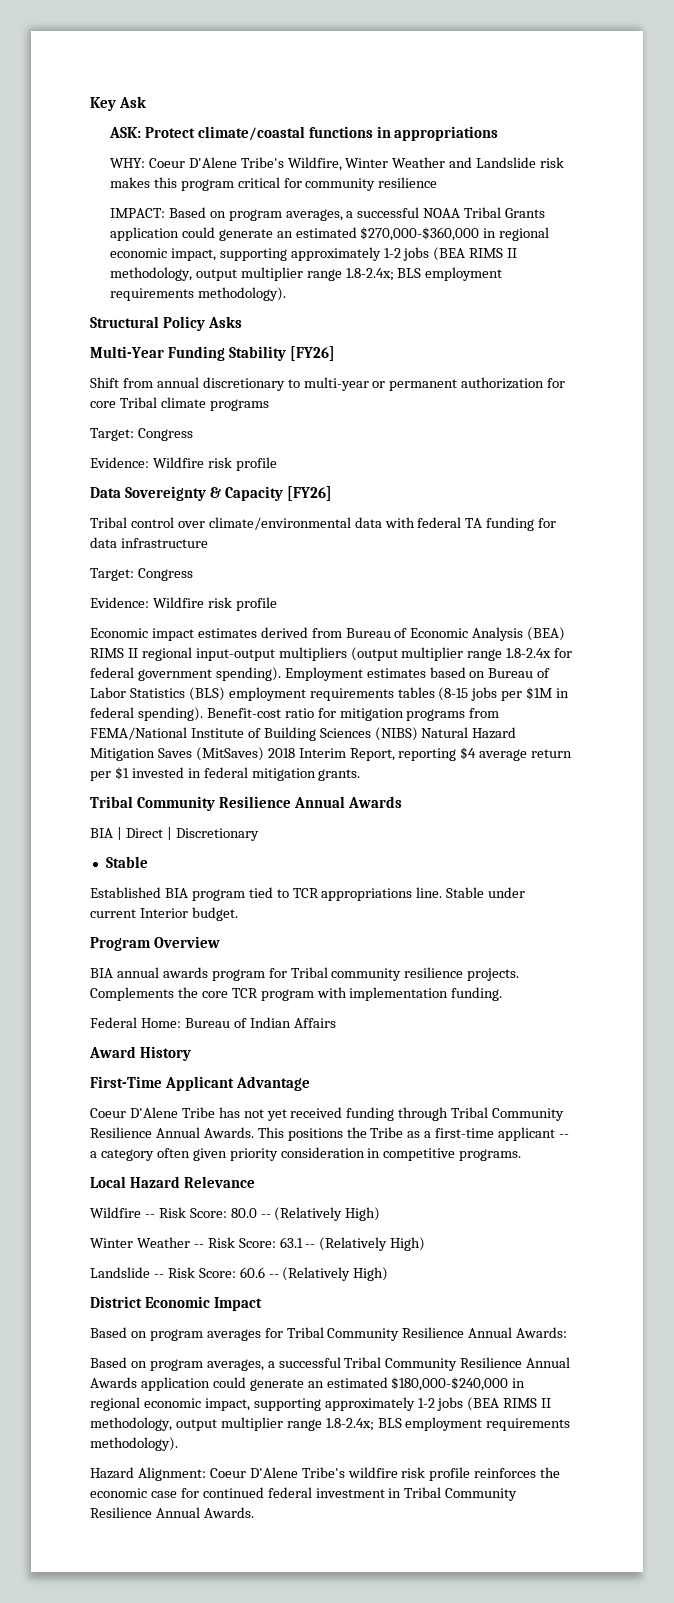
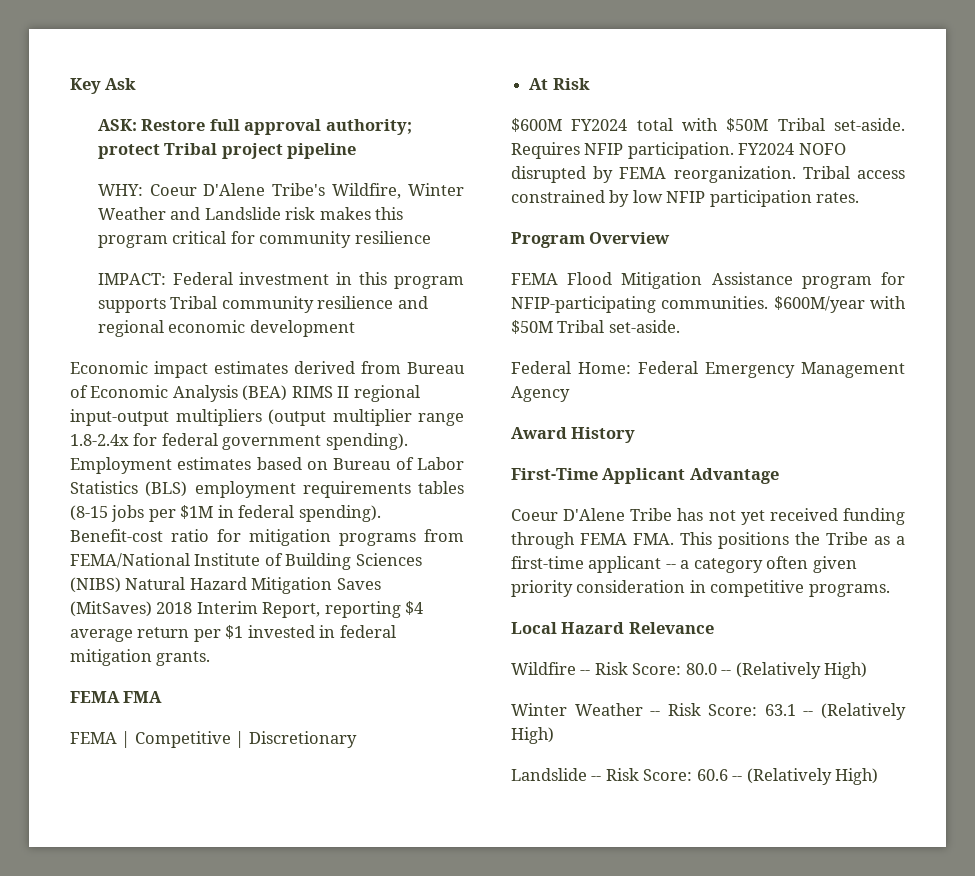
[144,126,499,141] Protect climate/coastal functions in appropriations -> [141,119,412,135] [97,143,357,159] Restore full approval authority; protect Tribal project pipeline
[168,207,546,221] [109,227,550,241] [109,247,518,261] [109,267,503,281] [109,287,286,301] [90,316,242,331] [90,346,335,361] [90,377,566,391] [90,397,269,411] [90,428,193,441] [90,457,277,471] [90,486,332,501] [90,517,557,531] [90,537,208,548] [90,568,193,581] [90,597,277,611] Based on program averages, a successful NOAA Tribal Grants application could generate an estimated $270,000-$360,000 in regional economic impact, supporting approximately 1-2 jobs (BEA RIMS II methodology, output multiplier range 1.8-2.4x; BLS employment requirements methodology). // Structural Policy Asks // Multi-Year Funding Stability [FY26] // Shift from annual discretionary to multi-year or permanent authorization for core Tribal climate programs // Target: Congress // Evidence: Wildfire risk profile // Data Sovereignty & Capacity [FY26] // Tribal control over climate/environmental data with federal TA funding for data infrastructure // Target: Congress // Evidence: Wildfire risk profile -> [172,272,464,289] [97,296,428,313] [97,320,355,337] Federal investment in this program supports Tribal community resilience and regional economic development
[90,796,402,811] [90,827,259,841] [105,856,148,868] [90,887,526,901] [90,907,238,921] [90,936,220,951] [90,967,520,981] [90,987,503,1001] [90,1017,336,1028] Tribal Community Resilience Annual Awards // BIA | Direct | Discretionary // Stable // Established BIA program tied to TCR appropriations line. Stable under current Interior budget. // Program Overview // BIA annual awards program for Tribal community resilience projects. Complements the core TCR program with implementation funding. // Federal Home: Bureau of Indian Affairs -> [70,691,163,703] [70,731,357,748] [529,78,590,90] [511,118,905,132] [511,142,846,159] [511,166,905,183] [511,190,860,207] [511,232,671,248] [511,272,905,289] [511,296,906,313] [511,320,680,334] [511,361,905,378] [511,386,570,402] FEMA FMA // FEMA | Competitive | Discretionary // At Risk // $600M FY2024 total with $50M Tribal set-aside. Requires NFIP participation. FY2024 NOFO disrupted by FEMA reorganization. Tribal access constrained by low NFIP participation rates. // Program Overview // FEMA Flood Mitigation Assistance program for NFIP-participating communities. $600M/year with $50M Tribal set-aside. // Federal Home: Federal Emergency Management Agency
[451,1107,565,1121] [90,1127,254,1138] Tribal Community Resilience Annual Awards. -> [580,533,674,545] FEMA FMA.
[90,1296,262,1311] [90,1327,568,1341] [90,1357,571,1371] [90,1377,526,1391] [90,1397,552,1411] [90,1417,571,1431] [90,1437,178,1451] [90,1467,561,1481] [90,1487,518,1501] [90,1507,254,1518] // District Economic Impact // Based on program averages for Tribal Community Resilience Annual Awards: // Based on program averages, a successful Tribal Community Resilience Annual Awards application could generate an estimated $180,000-$240,000 in regional economic impact, supporting approximately 1-2 jobs (BEA RIMS II methodology, output multiplier range 1.8-2.4x; BLS employment requirements methodology). // Hazard Alignment: Coeur D'Alene Tribe's wildfire risk profile reinforces the economic case for continued federal investment in Tribal Community Resilience Annual Awards. -> (879, 776) none

